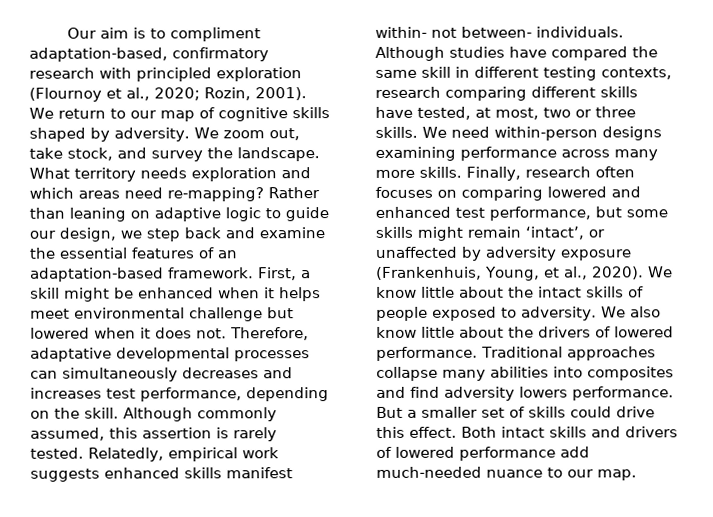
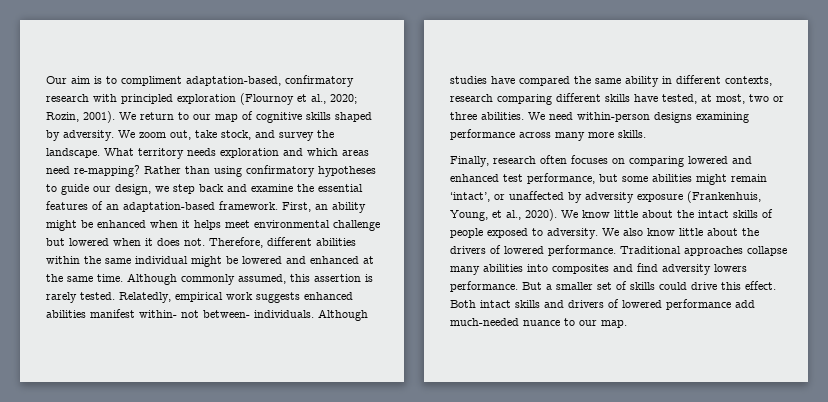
[69,207,261,222] leaning on adaptive logic -> [214,165,376,177] using confirmatory hypotheses
[300,270,311,279] [30,287,60,299] a skill -> [315,202,366,213] an ability
[30,347,310,362] [30,367,293,382] [30,387,329,402] [30,407,119,419] adaptative developmental processes can simultaneously decreases and increases test performance, depending on the skill. -> [267,237,356,246] [46,256,374,267] [46,274,123,282] different abilities within the same individual might be lowered and enhanced at the same time.
[184,467,222,479] skills -> [46,310,86,318] abilities
[421,66,451,78] skill -> [625,76,659,87] ability
[543,66,597,81] testing -> (721, 79) none
[375,126,418,138] skills. -> [481,112,524,120] abilities.
(462, 172) none -> (646, 134) //
[375,226,413,238] skills -> [652,174,692,182] abilities

